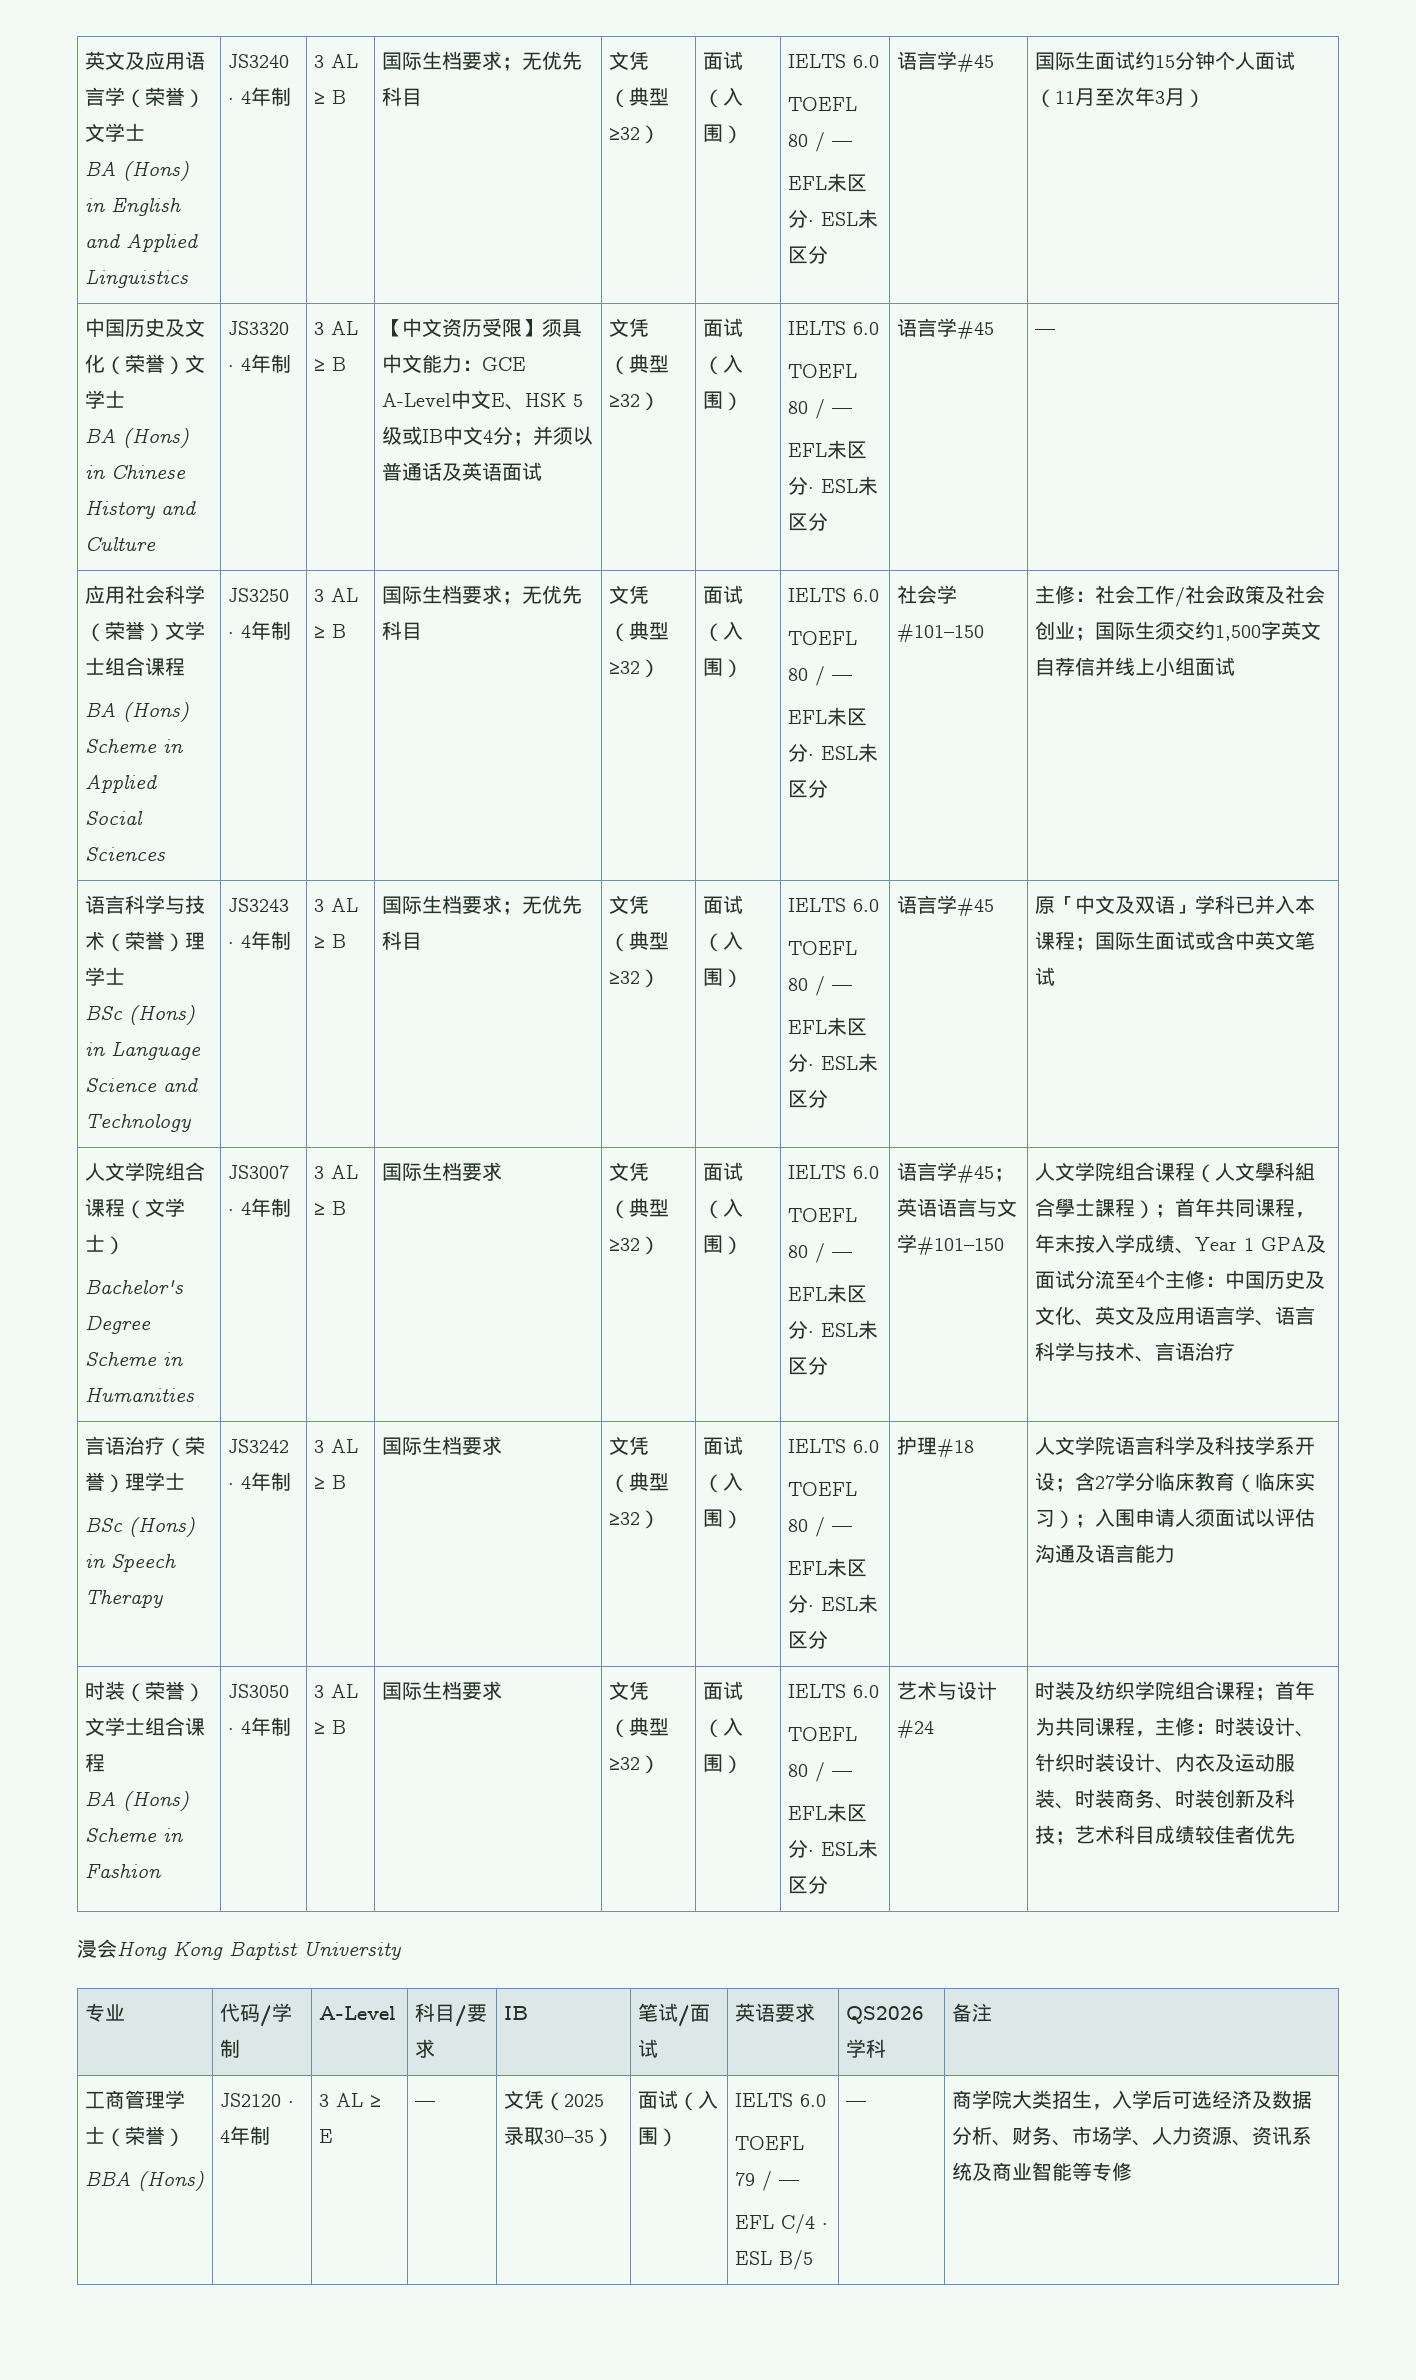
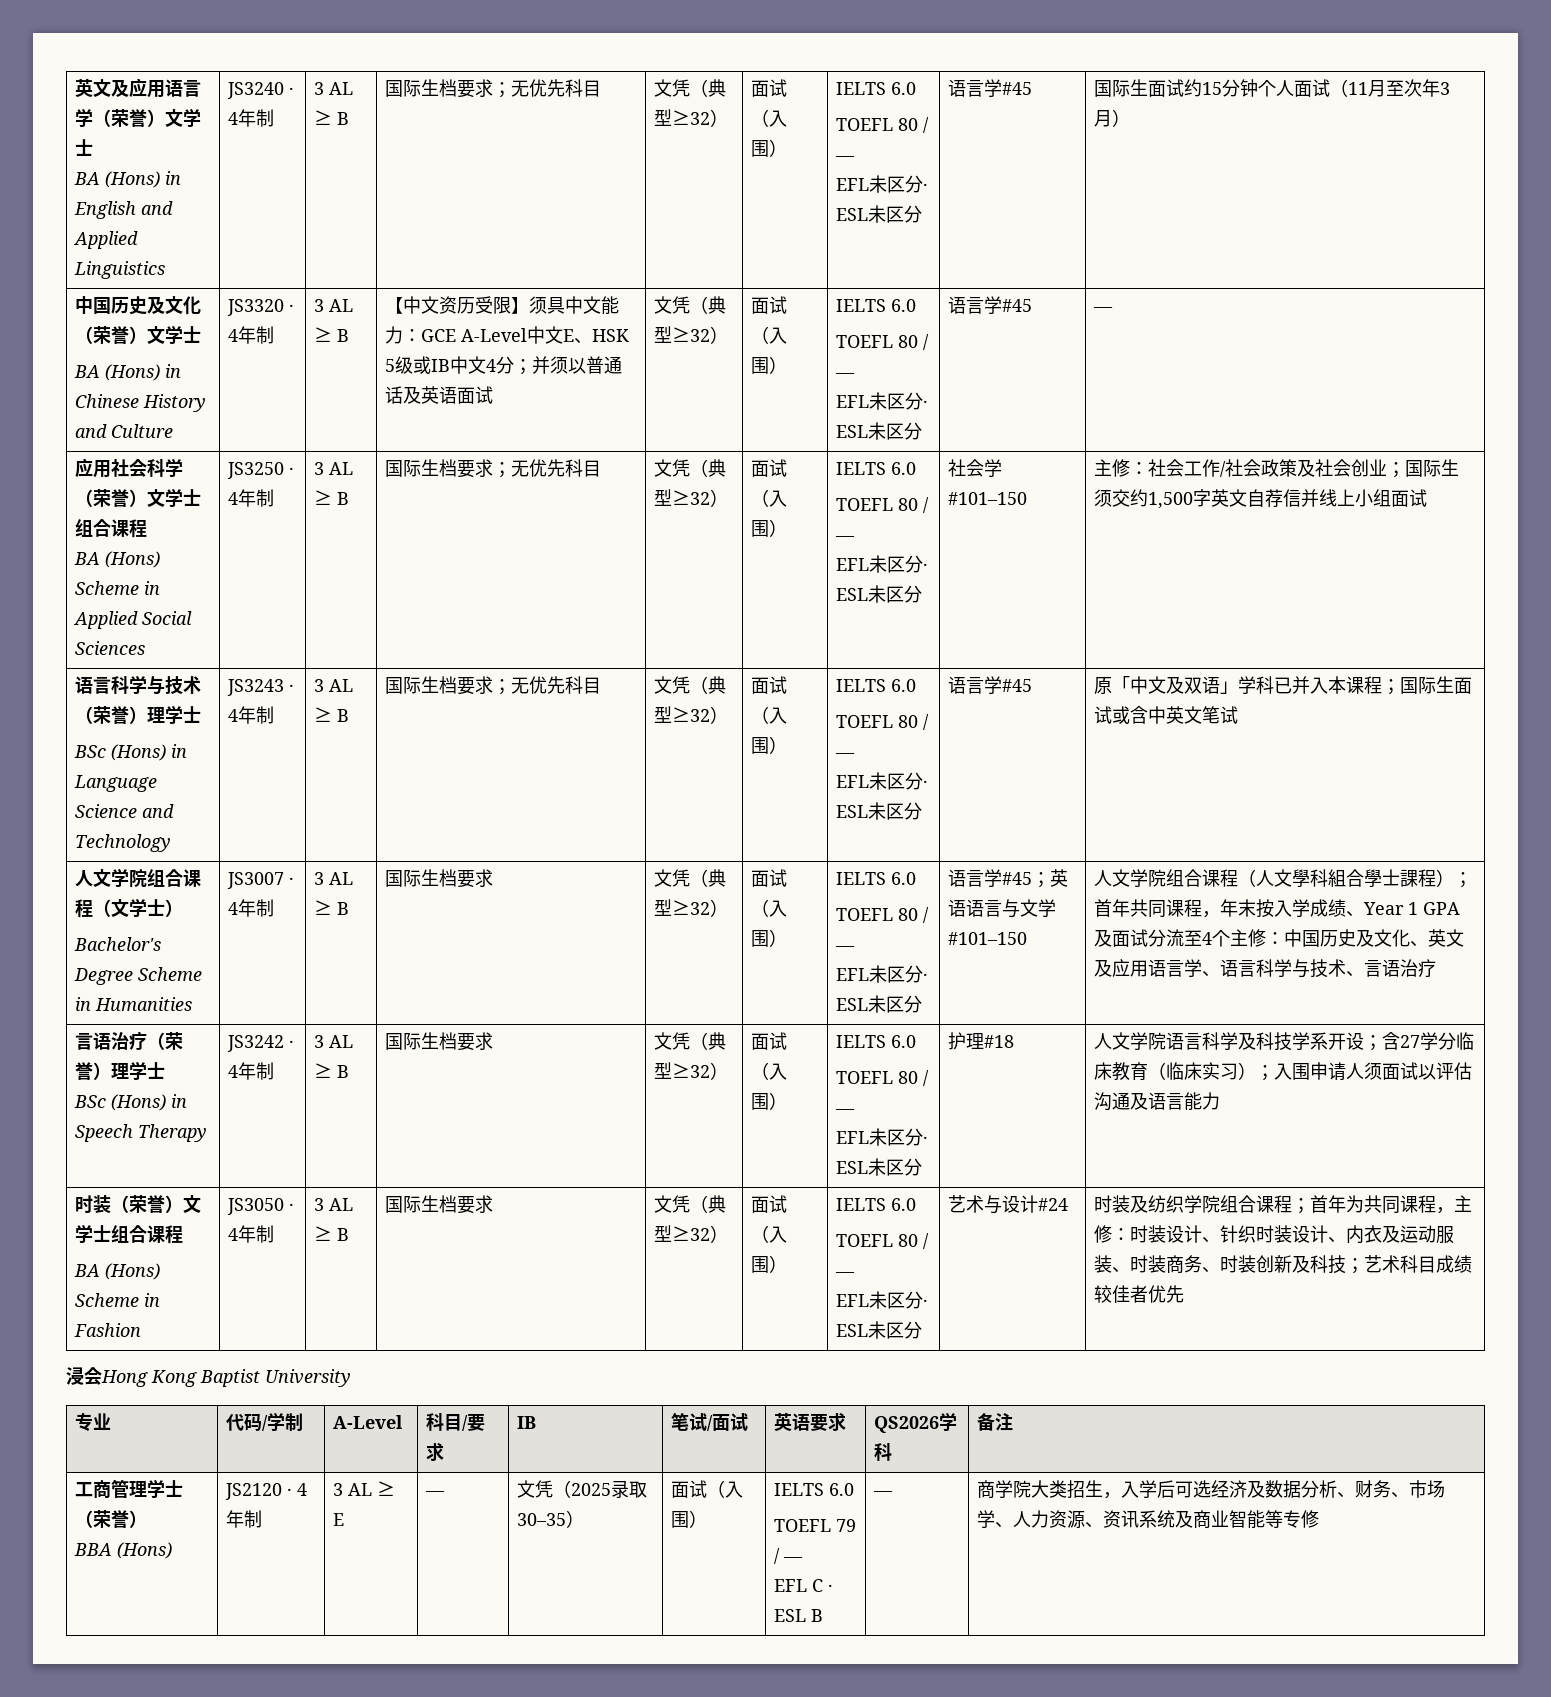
[781,2214,829,2234] [735,2250,814,2270] C/4 · ESL B/5 -> [812,1579,834,1592] [774,1609,824,1622] C · ESL B

